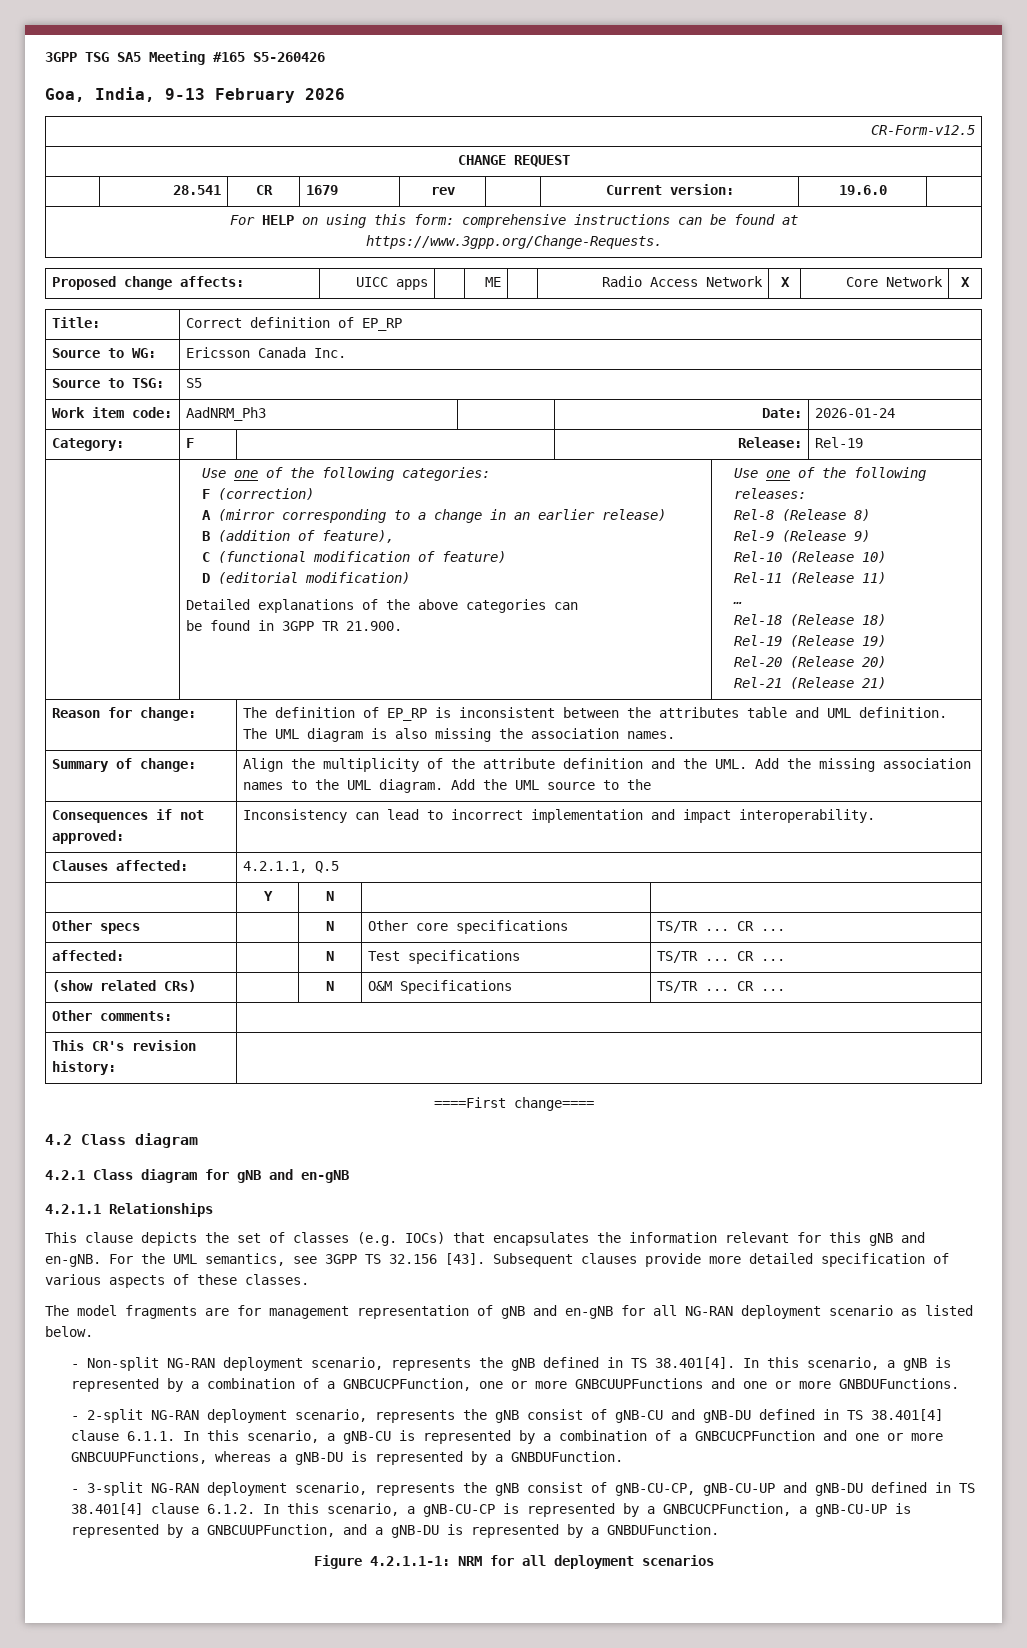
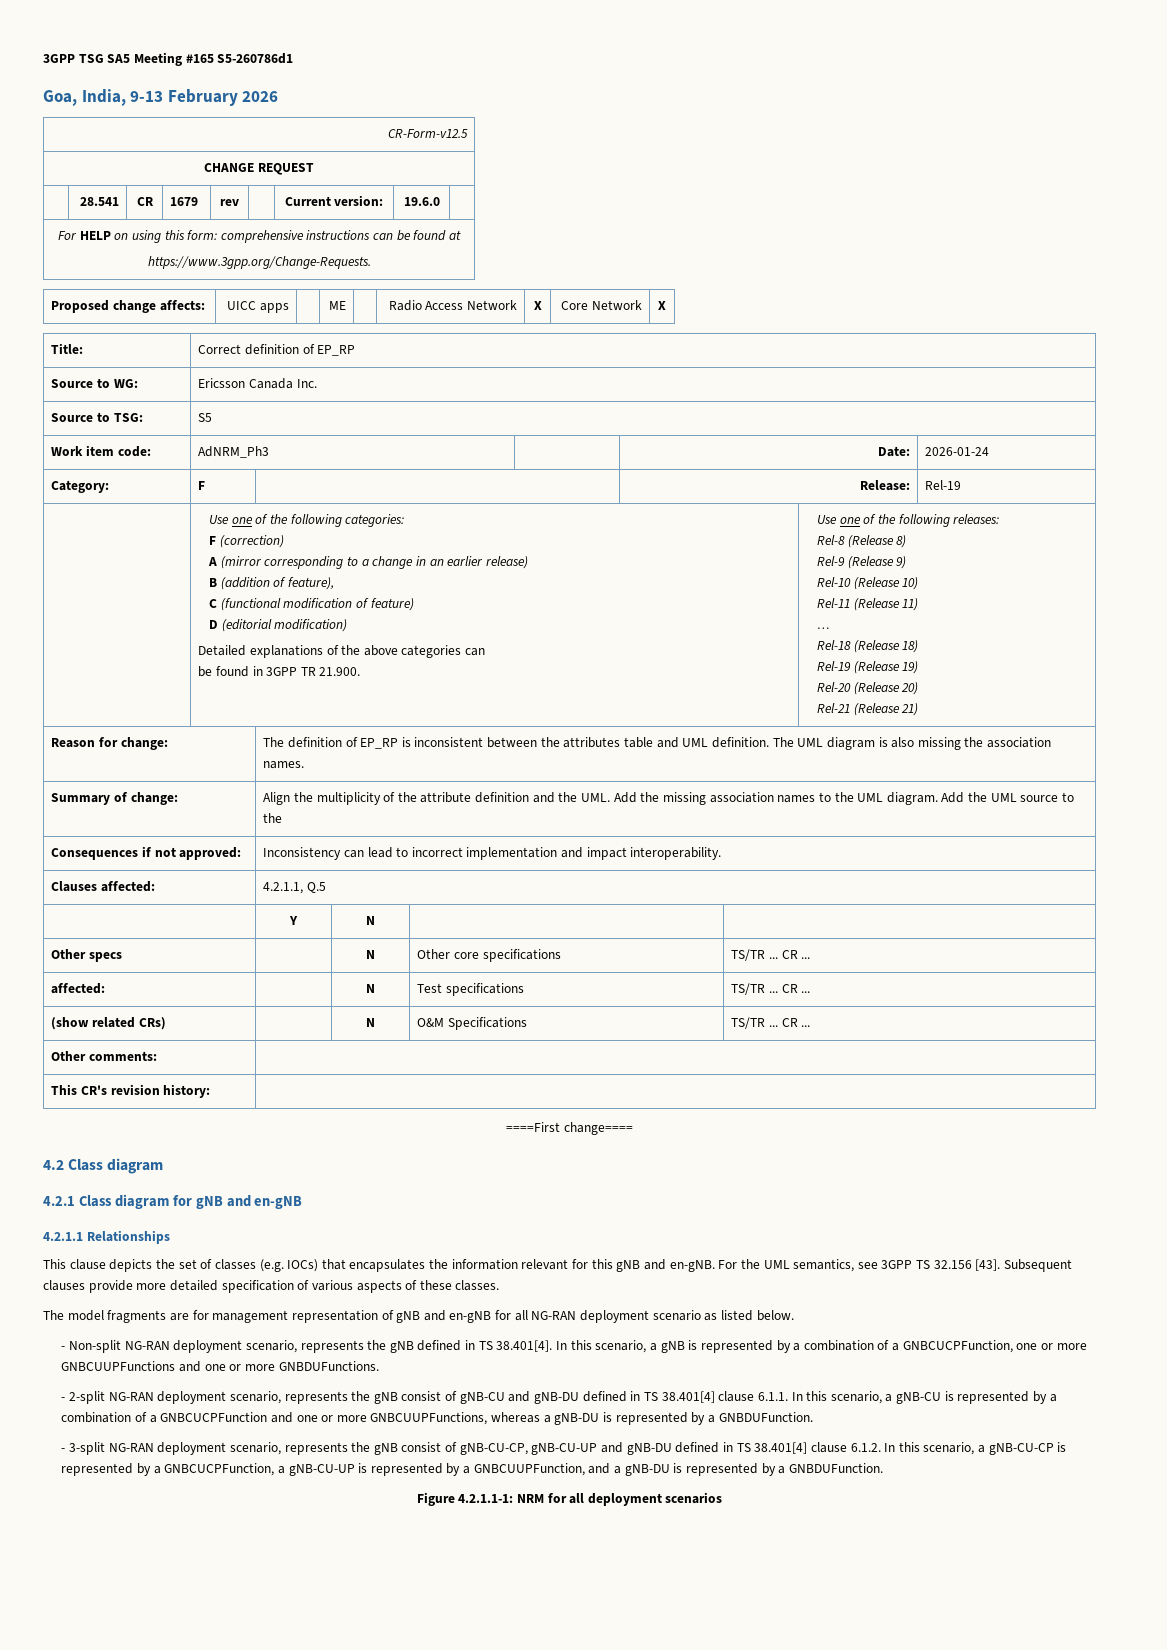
[253,52,325,62] S5-260426 -> [217,53,294,64] S5-260786d1
[186,407,267,421] AadNRM_Ph3 -> [198,446,270,458] AdNRM_Ph3

